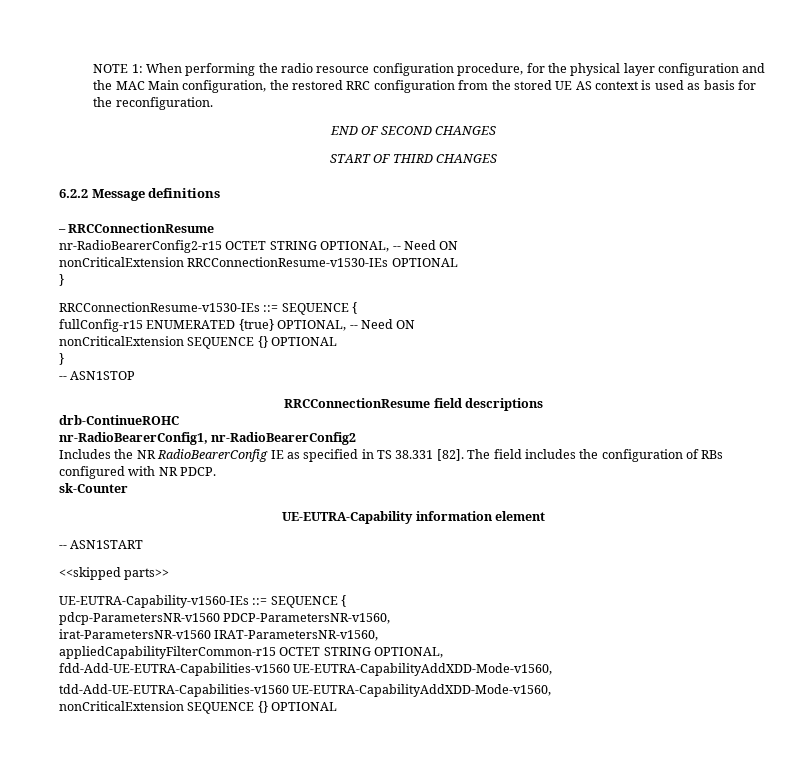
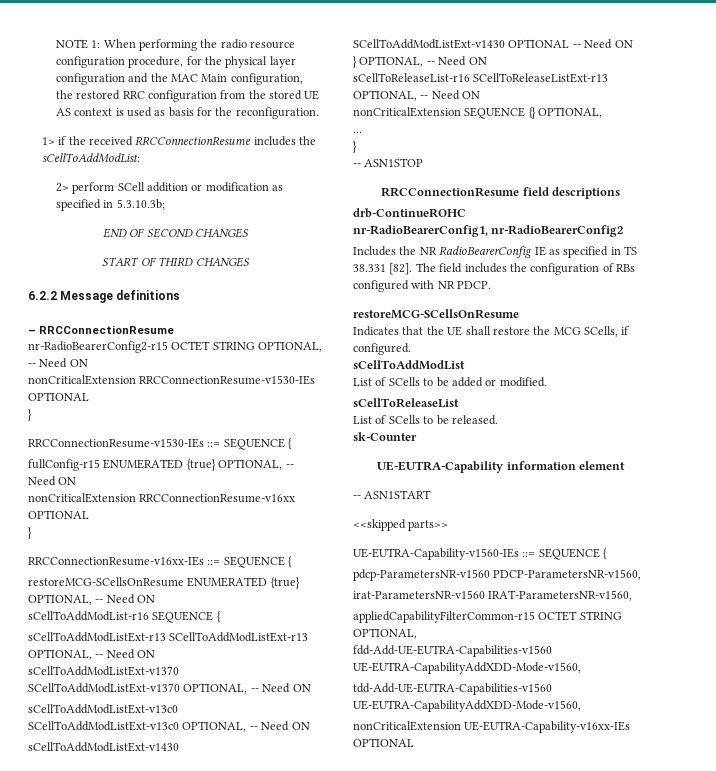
(213, 103) none -> [41,136,317,146] [41,153,140,163] [55,182,284,194] [55,199,165,211] // 1> if the received RRCConnectionResume includes the sCellToAddModList: // 2> perform SCell addition or modification as specified in 5.3.10.3b;
[59,336,338,349] // nonCriticalExtension SEQUENCE {} OPTIONAL -> [28,493,296,503] [28,510,89,519] [28,527,32,539] [28,556,293,568] [28,577,300,589] [28,594,156,605] [28,611,221,623] [28,632,309,642] [28,649,156,660] [28,666,179,676] [28,683,311,694] [28,704,178,714] [28,721,310,732] [28,742,179,752] [353,39,633,49] [353,56,487,68] [353,73,609,83] [353,90,481,101] [353,107,603,119] [353,131,362,133] // nonCriticalExtension RRCConnectionResume-v16xx OPTIONAL // } // RRCConnectionResume-v16xx-IEs ::= SEQUENCE { // restoreMCG-SCellsOnResume ENUMERATED {true} OPTIONAL, -- Need ON // sCellToAddModList-r16 SEQUENCE { // sCellToAddModListExt-r13 SCellToAddModListExt-r13 OPTIONAL, -- Need ON // sCellToAddModListExt-v1370 SCellToAddModListExt-v1370 OPTIONAL, -- Need ON // sCellToAddModListExt-v13c0 SCellToAddModListExt-v13c0 OPTIONAL, -- Need ON // sCellToAddModListExt-v1430 SCellToAddModListExt-v1430 OPTIONAL -- Need ON // } OPTIONAL, -- Need ON // sCellToReleaseList-r16 SCellToReleaseListExt-r13 OPTIONAL, -- Need ON // nonCriticalExtension SEQUENCE {} OPTIONAL, // ...
(217, 471) none -> [353,309,519,319] [353,326,630,337] [353,343,411,355] [353,360,465,370] [353,377,547,387] [353,398,459,408] [353,415,498,425] // restoreMCG-SCellsOnResume // Indicates that the UE shall restore the MCG SCells, if configured. // sCellToAddModList // List of SCells to be added or modified. // sCellToReleaseList // List of SCells to be released.
[187,701,268,714] SEQUENCE {} -> [464,721,631,733] UE-EUTRA-Capability-v16xx-IEs

